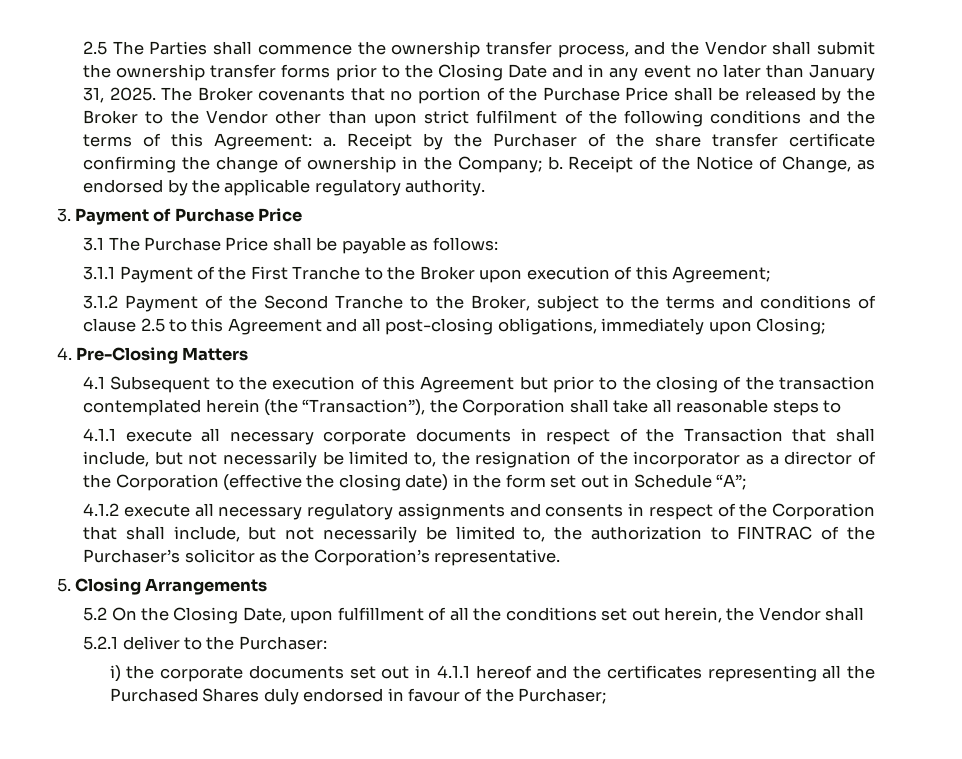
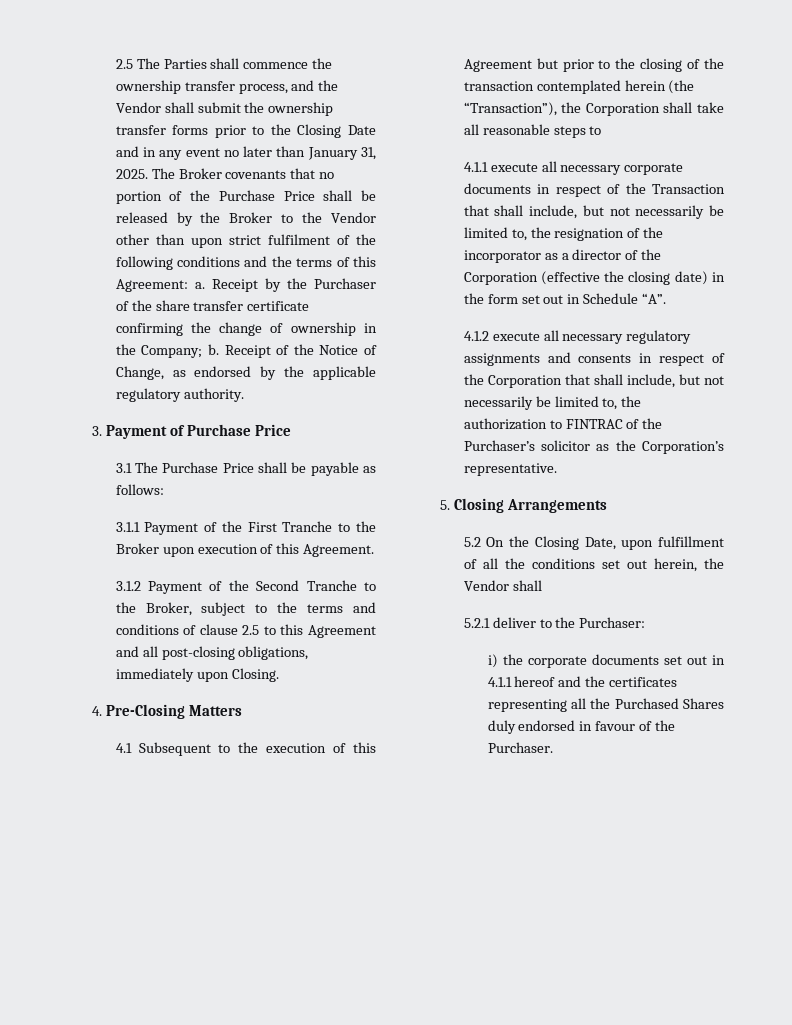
[672,266,771,283] Agreement; -> [303,544,375,557] Agreement.
[756,318,826,335] Closing; -> [231,668,279,682] Closing.
[716,474,747,490] “A”; -> [642,293,667,304] “A”.
[518,688,607,704] Purchaser; -> [487,742,553,753] Purchaser.

